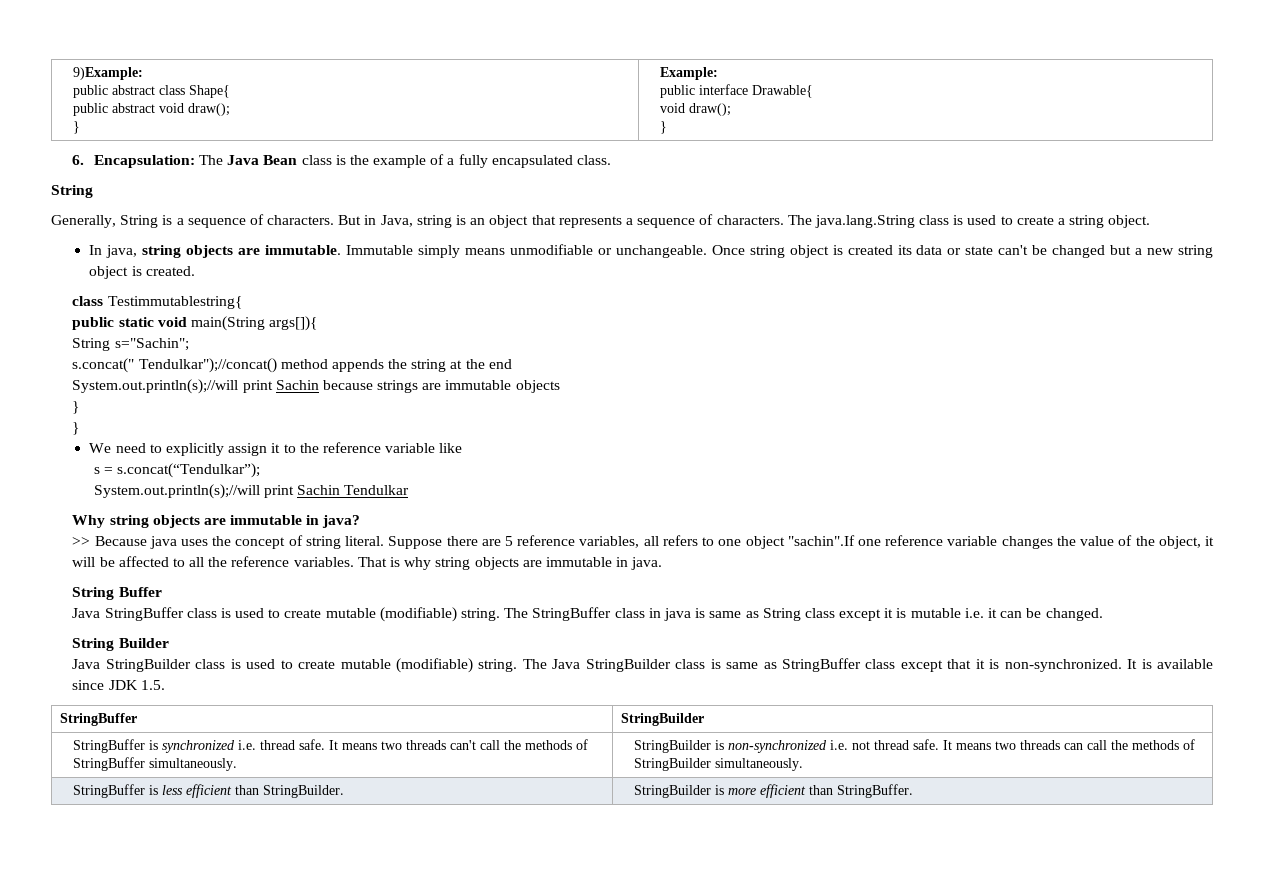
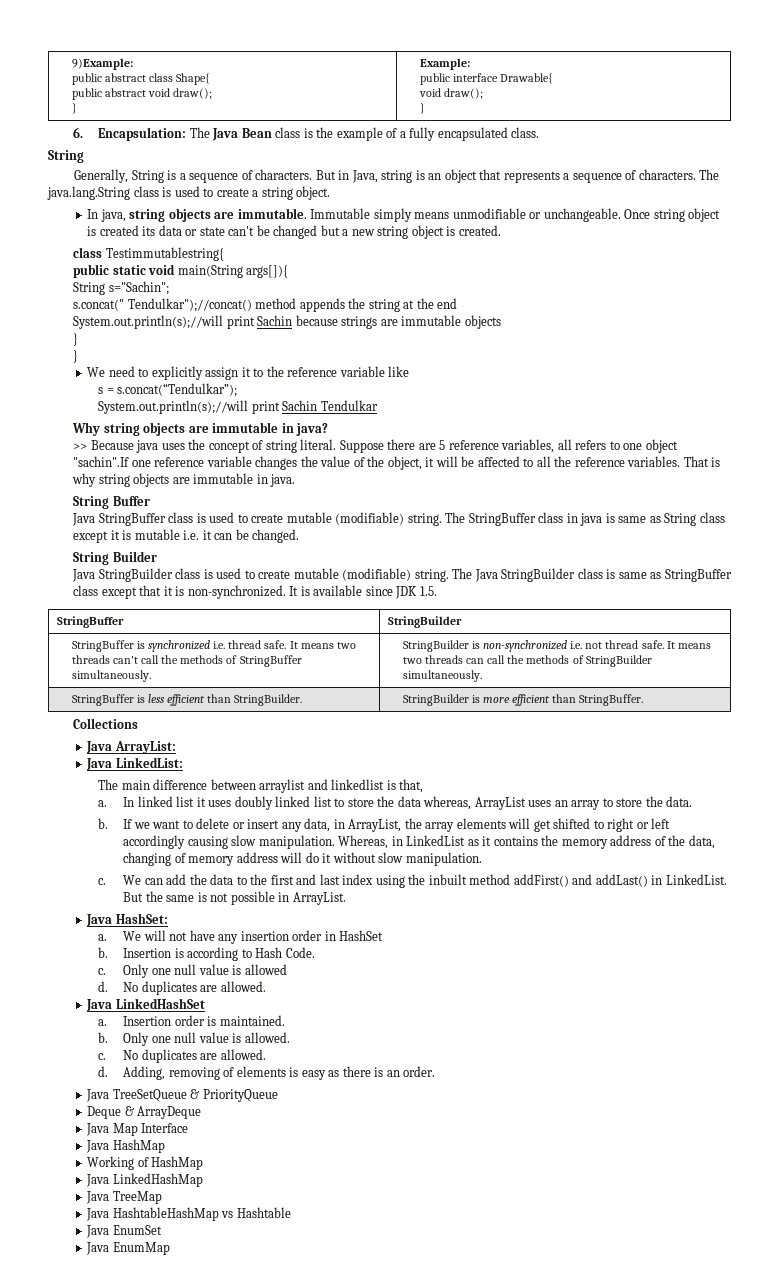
(914, 791) none -> [73,718,139,729] [86,741,176,754] [86,757,183,771] [98,779,424,793] [98,796,693,810] [98,818,671,832] [123,835,715,849] [123,852,482,866] [98,874,727,888] [123,891,346,905] [86,913,168,927] [98,930,384,944] [98,947,315,961] [98,964,287,978] [98,981,266,995] [86,998,205,1012] [98,1015,285,1026] [98,1032,290,1046] [98,1049,266,1063] [98,1066,436,1080] [86,1089,278,1102] [87,1106,202,1119] [86,1123,189,1136] [86,1139,165,1153] [87,1156,204,1170] [86,1173,203,1187] [86,1191,162,1204] [86,1207,291,1221] [86,1225,162,1238] [86,1242,170,1255] // Collections // Java ArrayList: // Java LinkedList: // The main difference between arraylist and linkedlist is that, // a. In linked list it uses doubly linked list to store the data whereas, ArrayList uses an array to store the data. // b. If we want to delete or insert any data, in ArrayList, the array elements will get shifted to right or left accordingly causing slow manipulation. Whereas, in LinkedList as it contains the memory address of the data, changing of memory address will do it without slow manipulation. // c. We can add the data to the first and last index using the inbuilt method addFirst() and addLast() in LinkedList. But the same is not possible in ArrayList. // Java HashSet: // a. We will not have any insertion order in HashSet // b. Insertion is according to Hash Code. // c. Only one null value is allowed // d. No duplicates are allowed. // Java LinkedHashSet // a. Insertion order is maintained. // b. Only one null value is allowed. // c. No duplicates are allowed. // d. Adding, removing of elements is easy as there is an order. // Java TreeSetQueue & PriorityQueue // Deque & ArrayDeque // Java Map Interface // Java HashMap // Working of HashMap // Java LinkedHashMap // Java TreeMap // Java HashtableHashMap vs Hashtable // Java EnumSet // Java EnumMap

